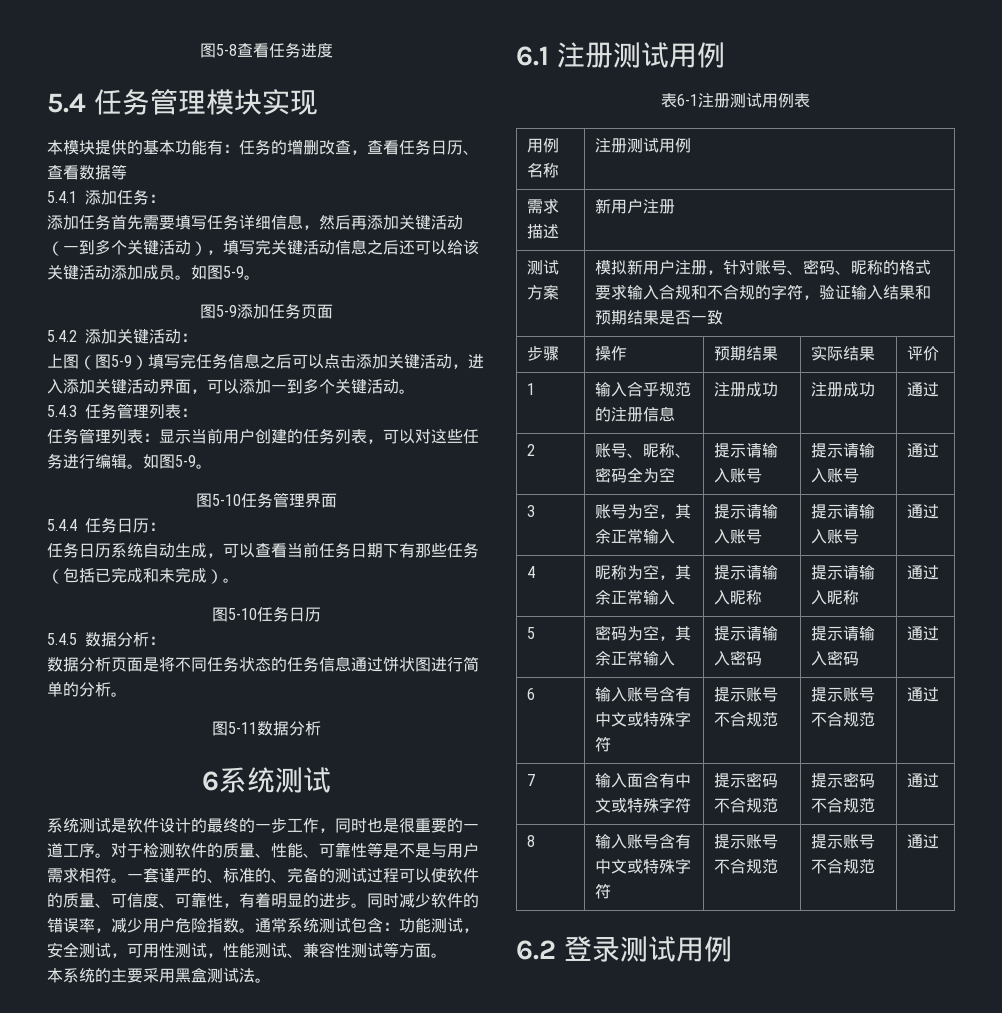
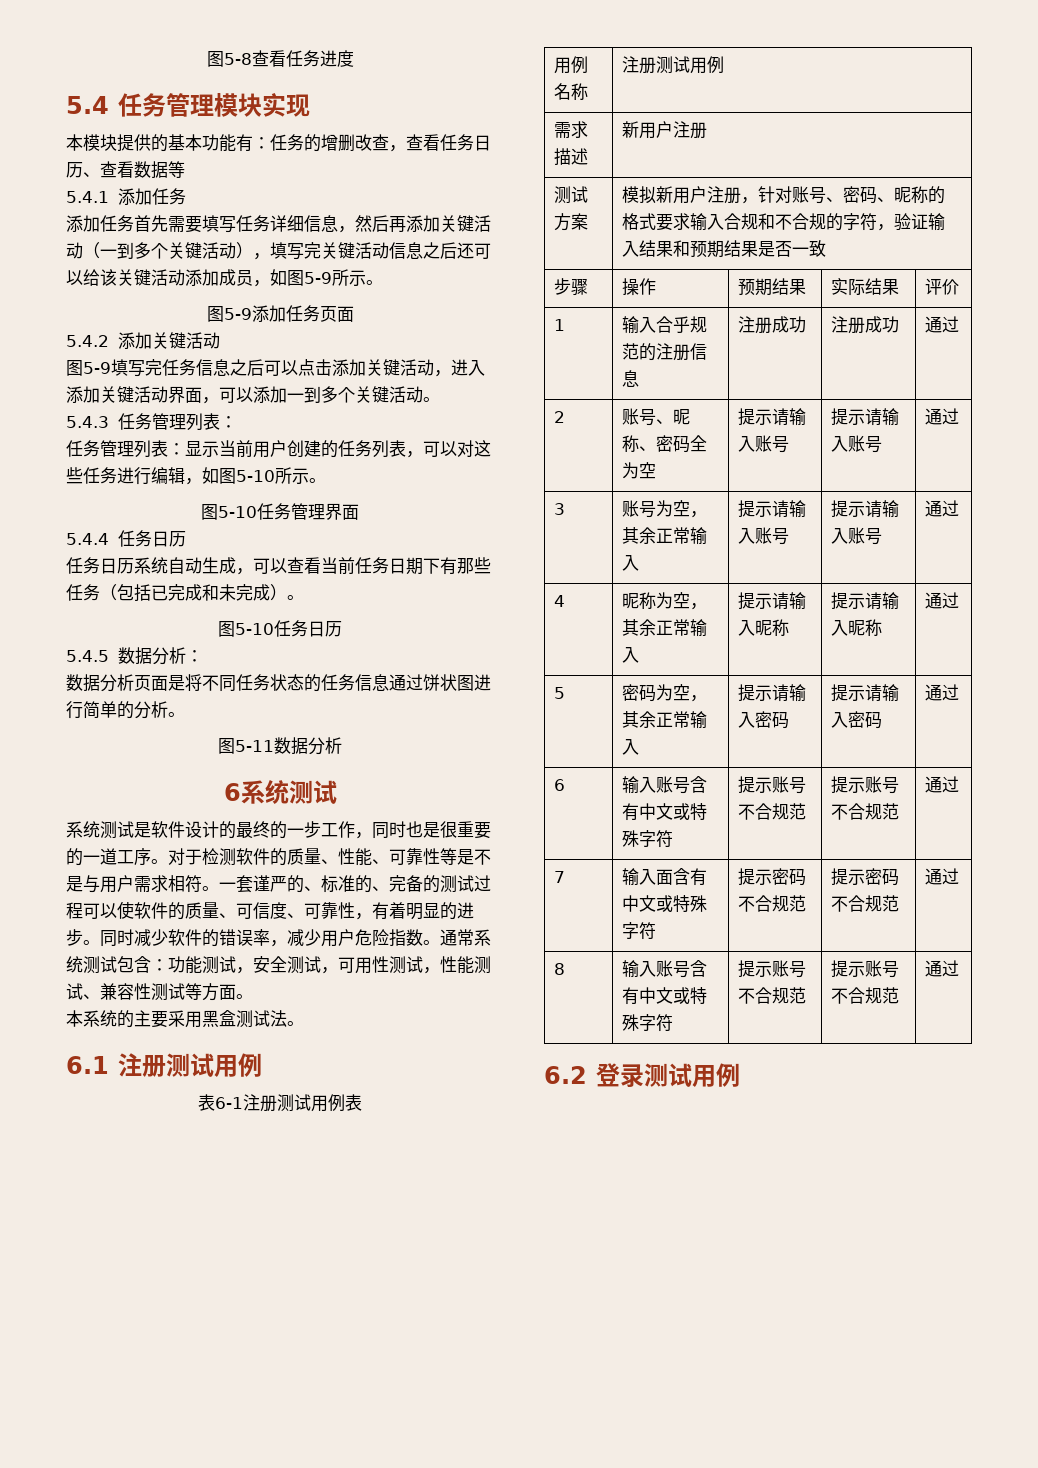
[149,194,165,203] ： -> (186, 196) none
[175,265,244,280] 。如图5-9 -> [253,269,366,287] ，如图5-9所示
[181,333,197,342] [47,354,148,370] ： // 上图（图5-9） -> [66,360,111,376] // 图5-9
[127,454,196,469] 。如图5-9 -> [185,467,309,485] ，如图5-10所示
[149,522,165,531] ： -> (186, 539) none

